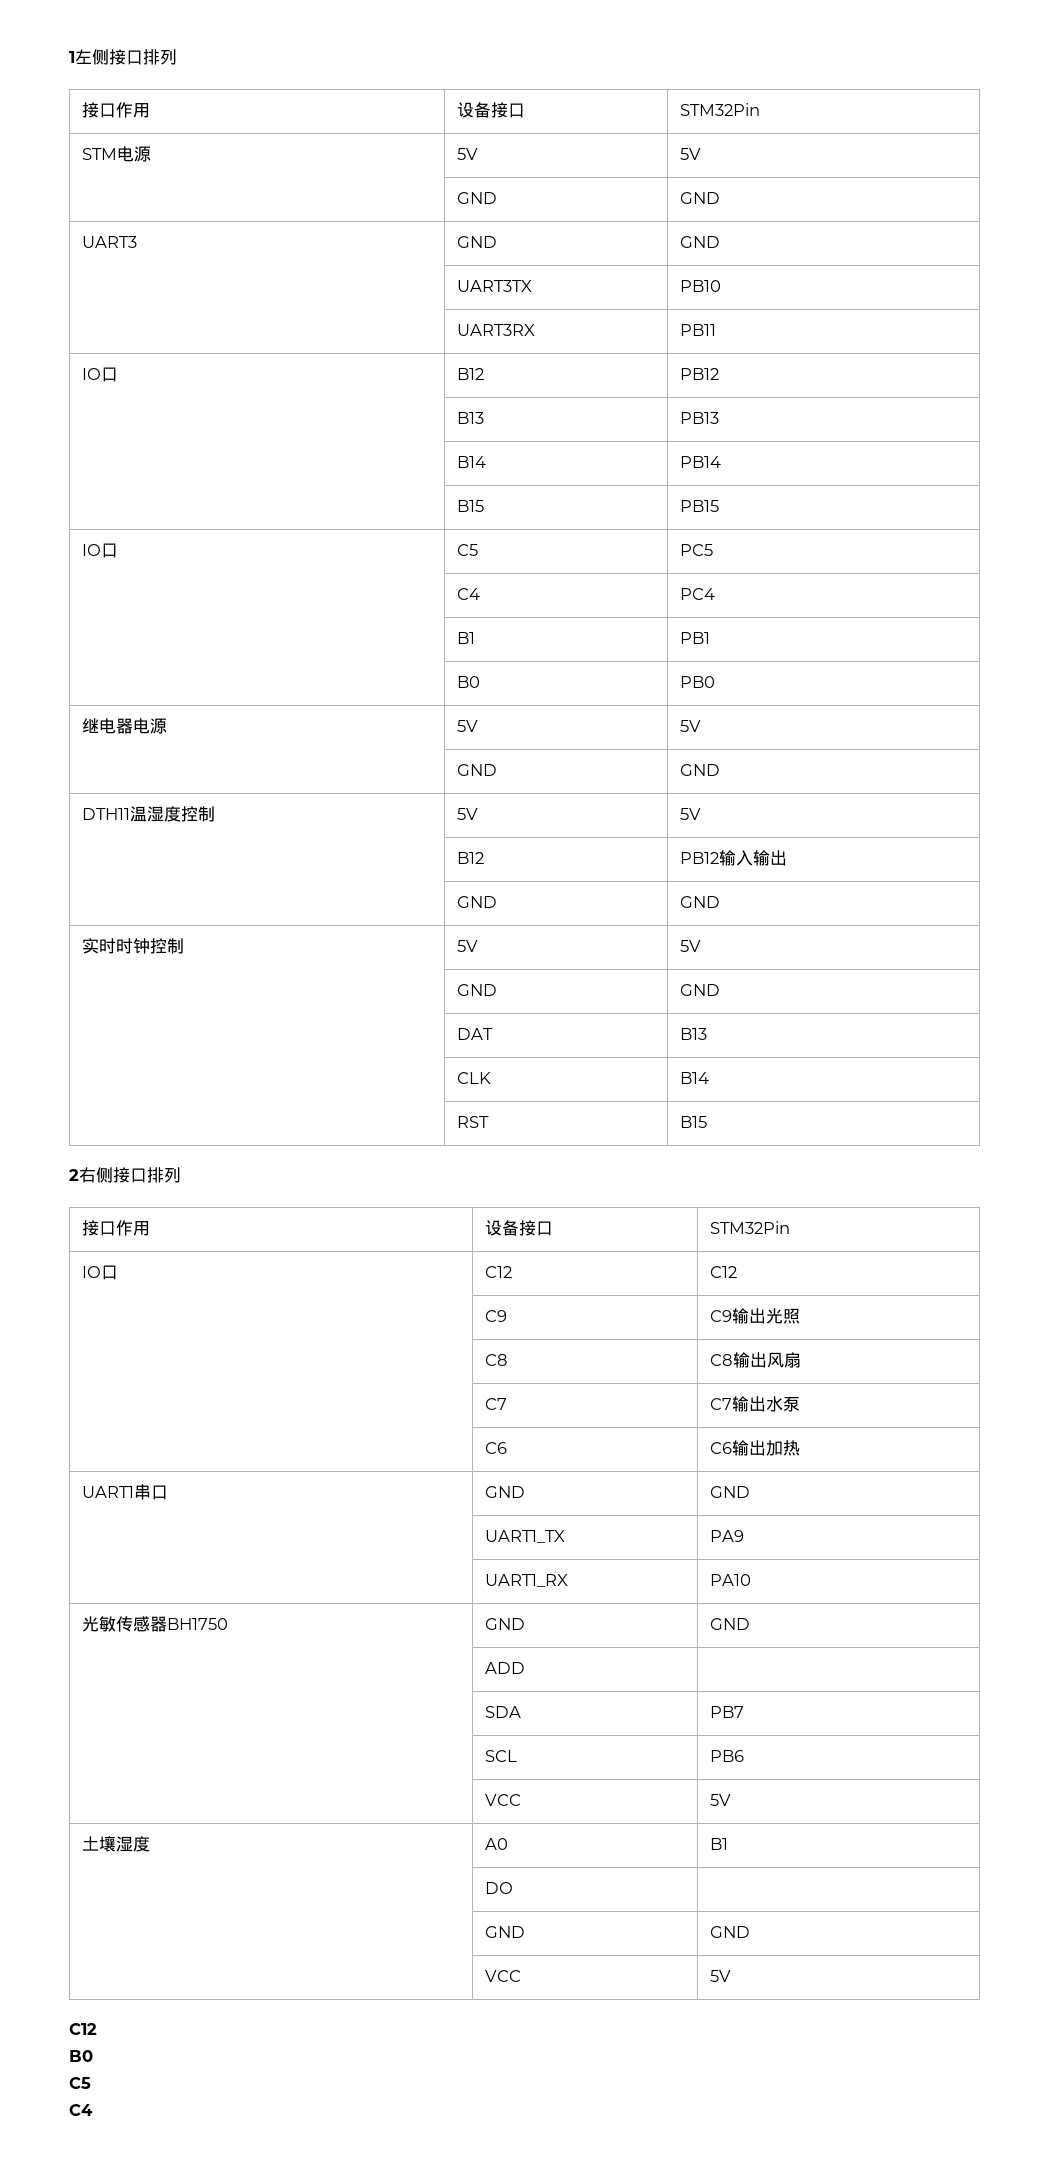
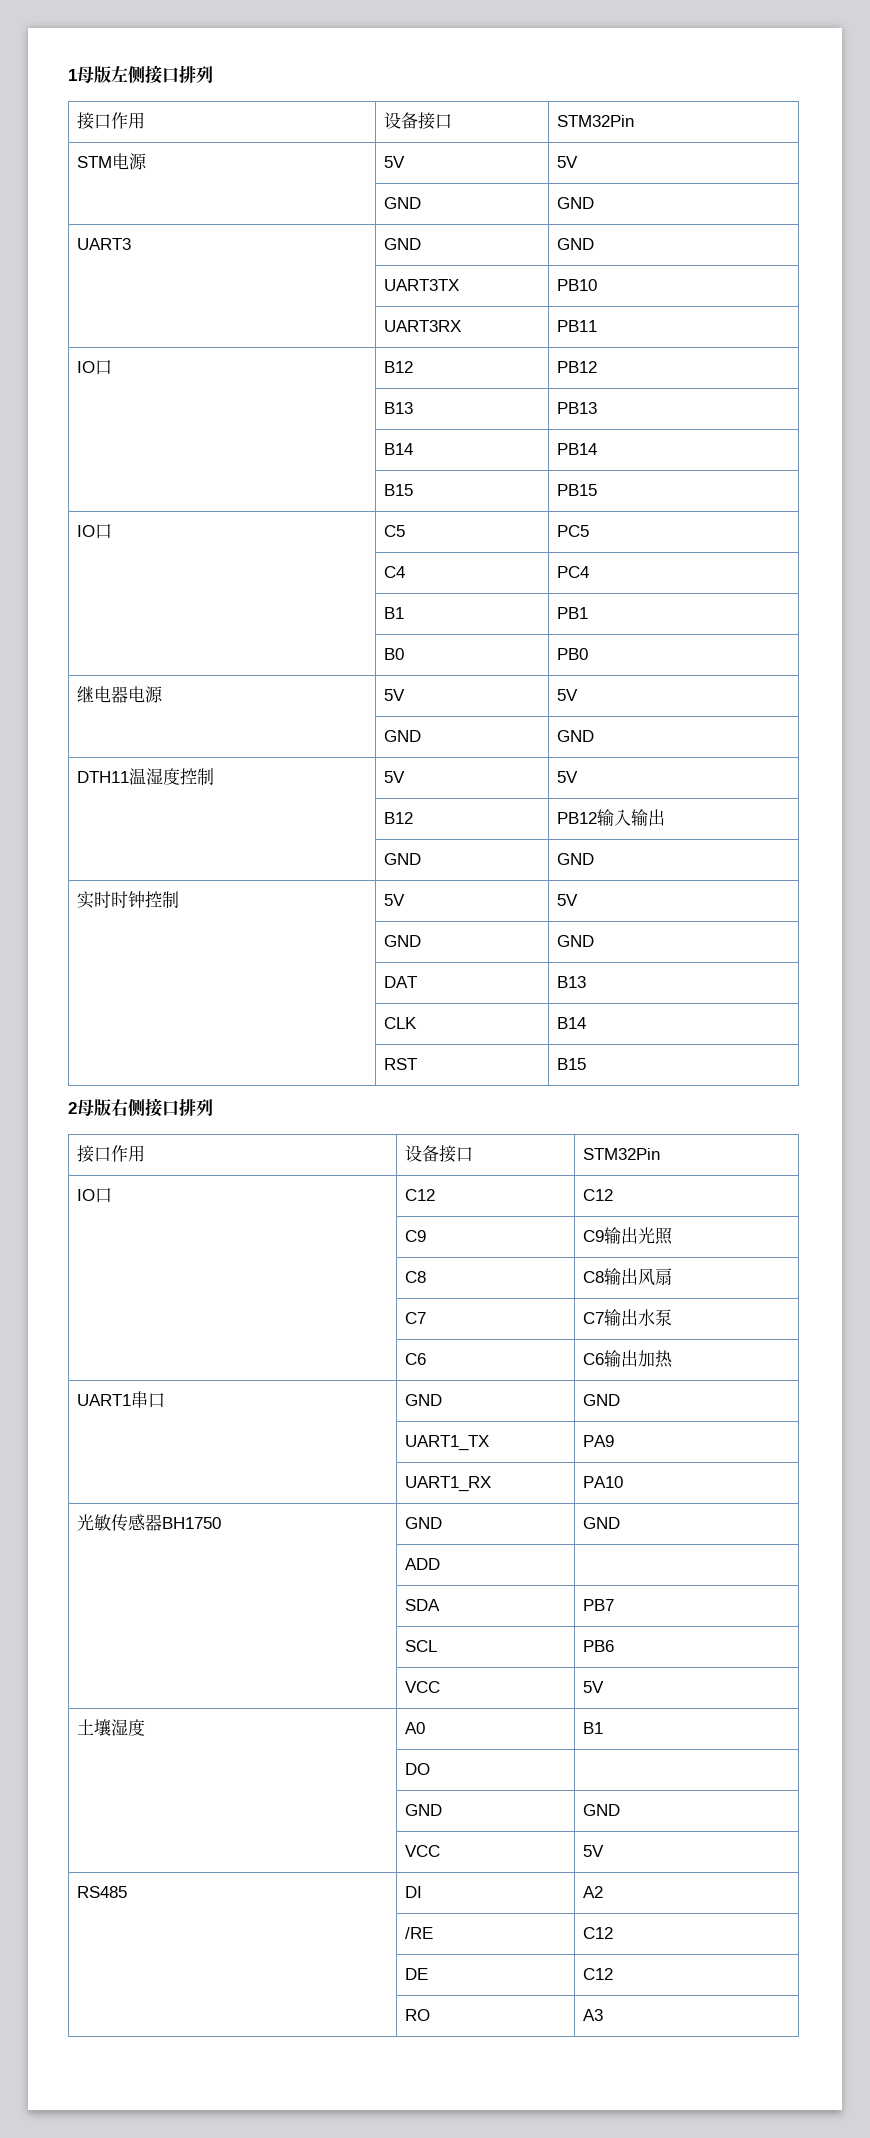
[69,51,75,63] 1 -> [68,66,111,83] 1母版
(79, 1175) none -> [77,1099,111,1116] 母版
[69,2023,97,2035] [69,2050,93,2062] [69,2077,91,2089] [69,2104,93,2116] // C12 // B0 // C5 // C4 -> [76,1886,127,1898] [404,1886,422,1898] [582,1886,603,1898] [404,1927,433,1939] [582,1927,613,1939] [404,1968,428,1980] [582,1968,613,1980] [404,2009,430,2021] [582,2009,603,2021] // RS485 | DI | A2 // | /RE | C12 // | DE | C12 // | RO | A3

